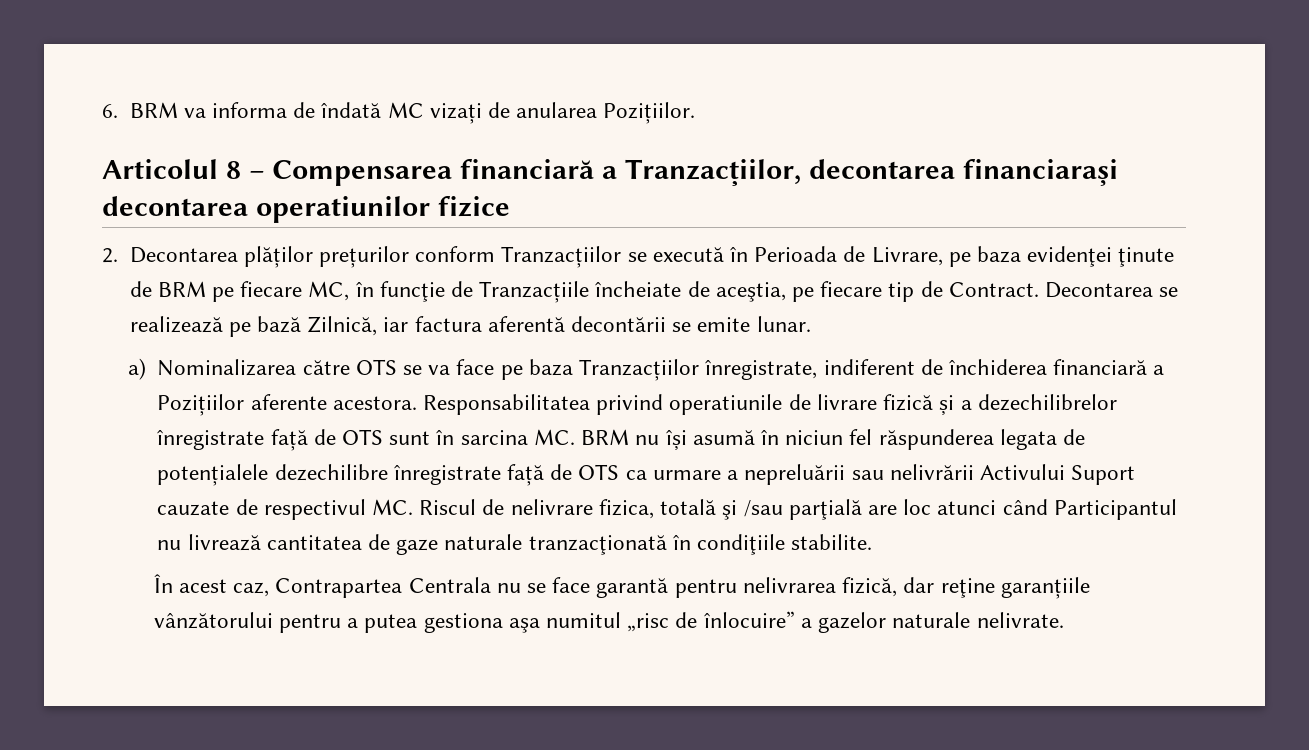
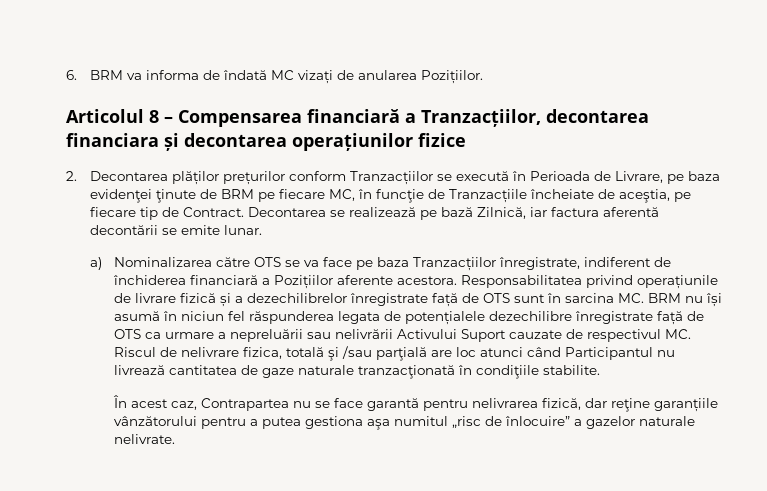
[962,159,1118,186] [102,196,430,223] financiarași decontarea operatiunilor -> [66,133,413,151] financiara și decontarea operațiunilor
[669,394,783,415] operatiunile -> [637,275,719,289] operațiunile
[408,577,491,593] Centrala -> (290, 404) none

